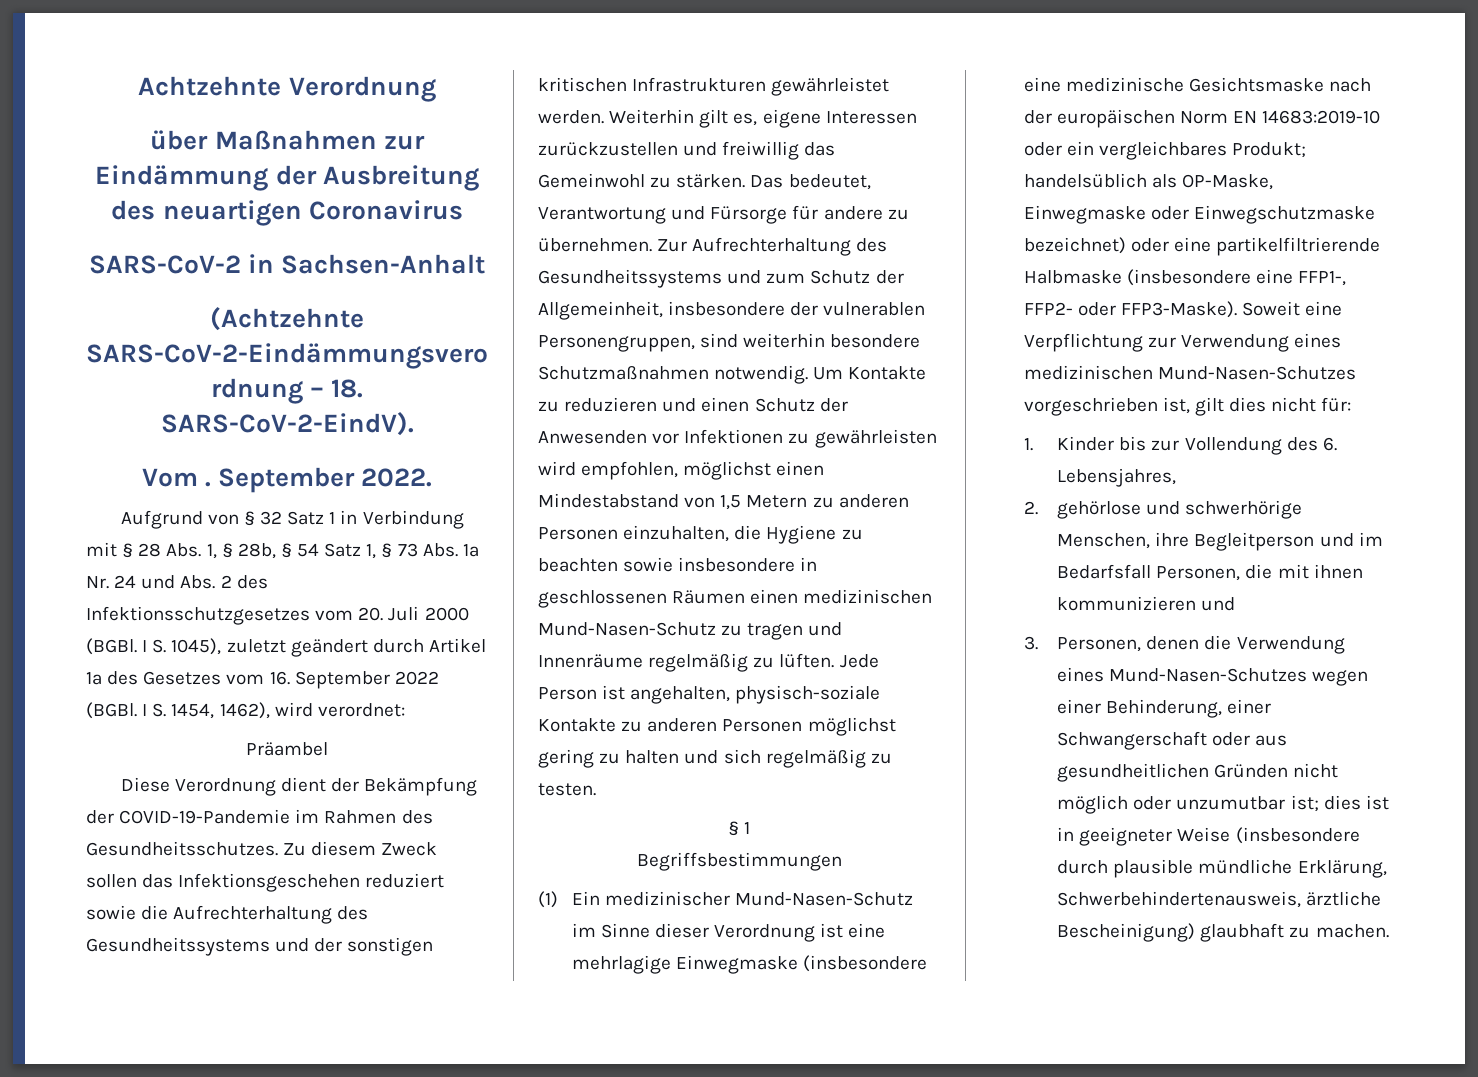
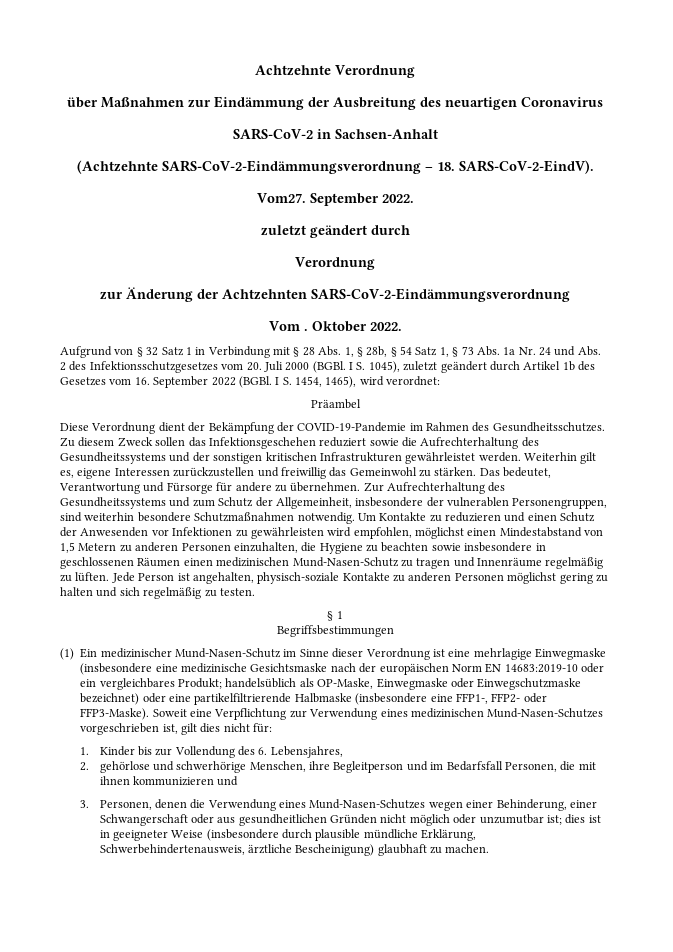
(414, 424) none -> [256,193,414,206] [260,225,410,238] [295,257,375,270] [100,287,570,302] // Vom27. September 2022. // zuletzt geändert durch // Verordnung // zur Änderung der Achtzehnten SARS-CoV-2-Eindämmungsverordnung
[218,467,356,493] September -> [311,321,367,332] Oktober
[86,672,102,685] 1a -> [562,361,575,371] 1b
[219,702,270,719] 1462), -> [325,376,357,388] 1465),

